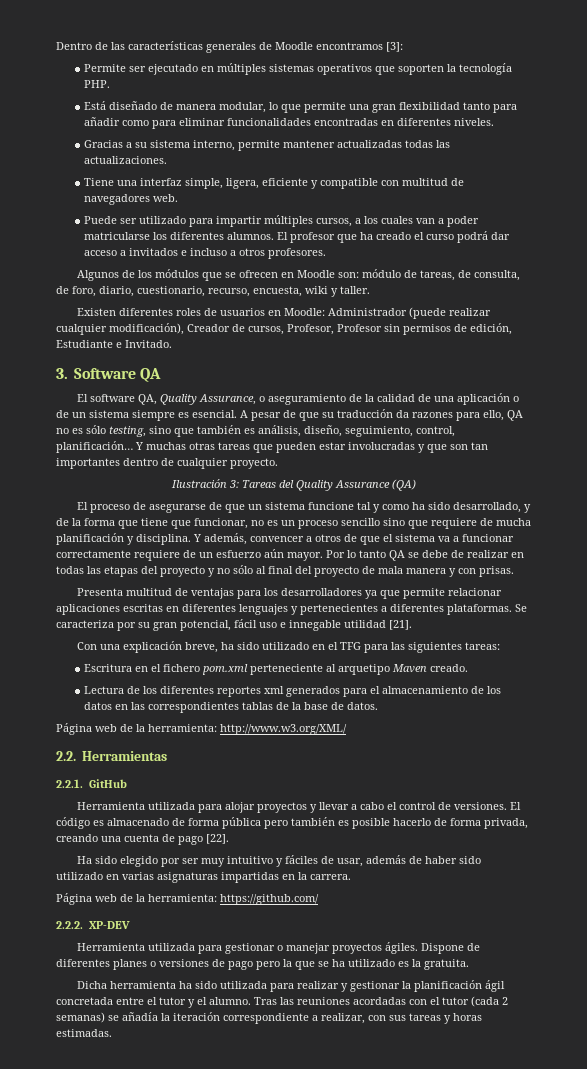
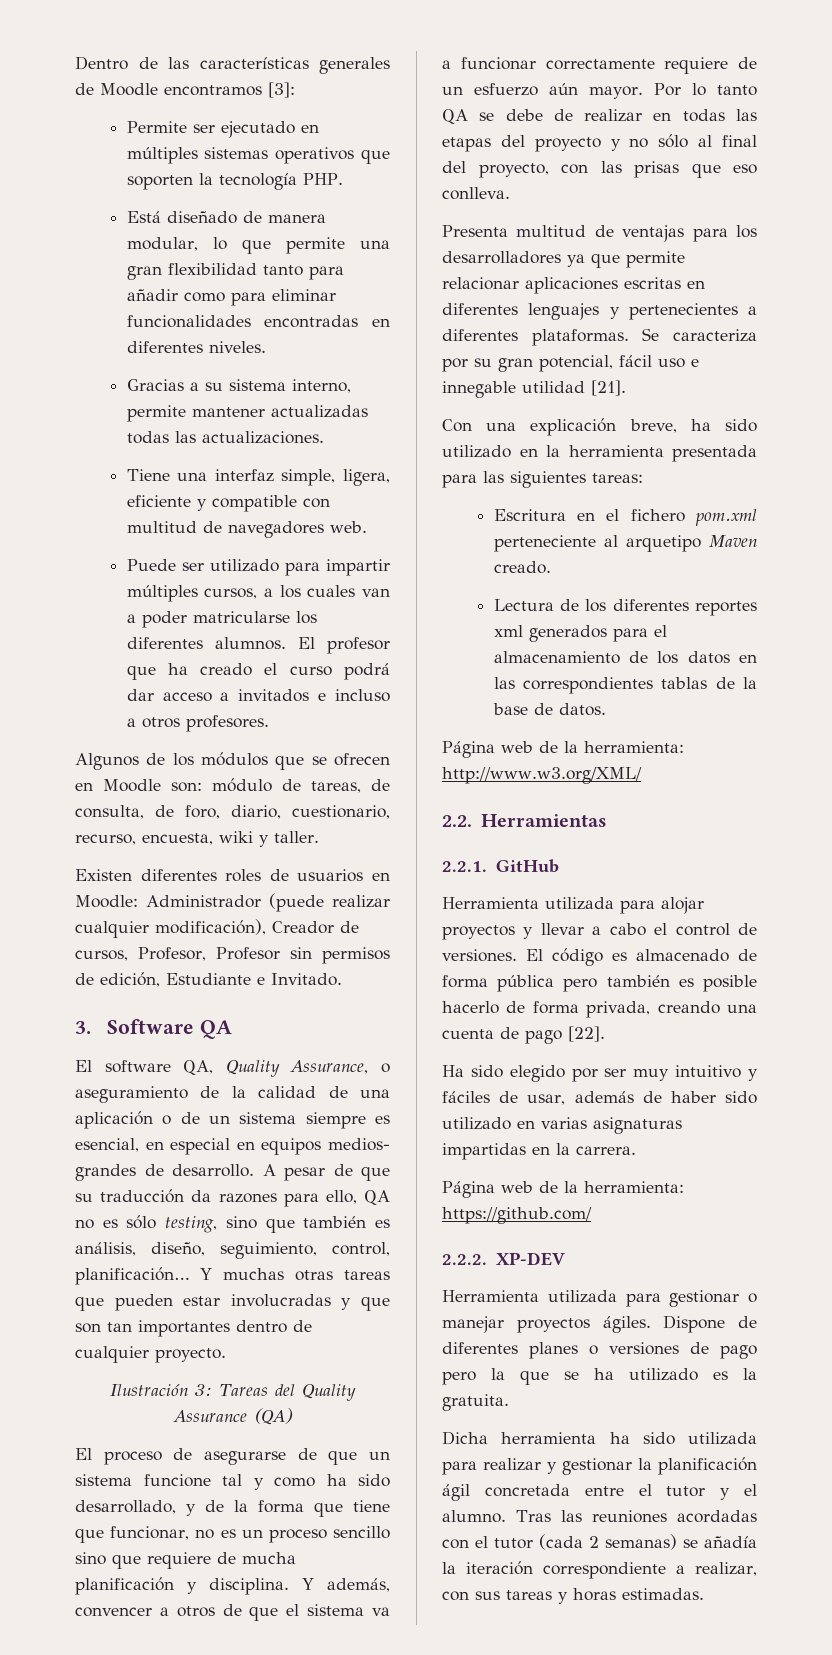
[192,410,237,418] esencial. -> [75,1138,390,1155] [75,1164,254,1181] esencial, en especial en equipos medios- grandes de desarrollo.
[314,566,514,577] proyecto de mala manera y con prisas. -> [478,161,757,178] [442,187,510,200] proyecto, con las prisas que eso conlleva.
[328,642,362,650] el TFG -> [546,445,757,462] la herramienta presentada

